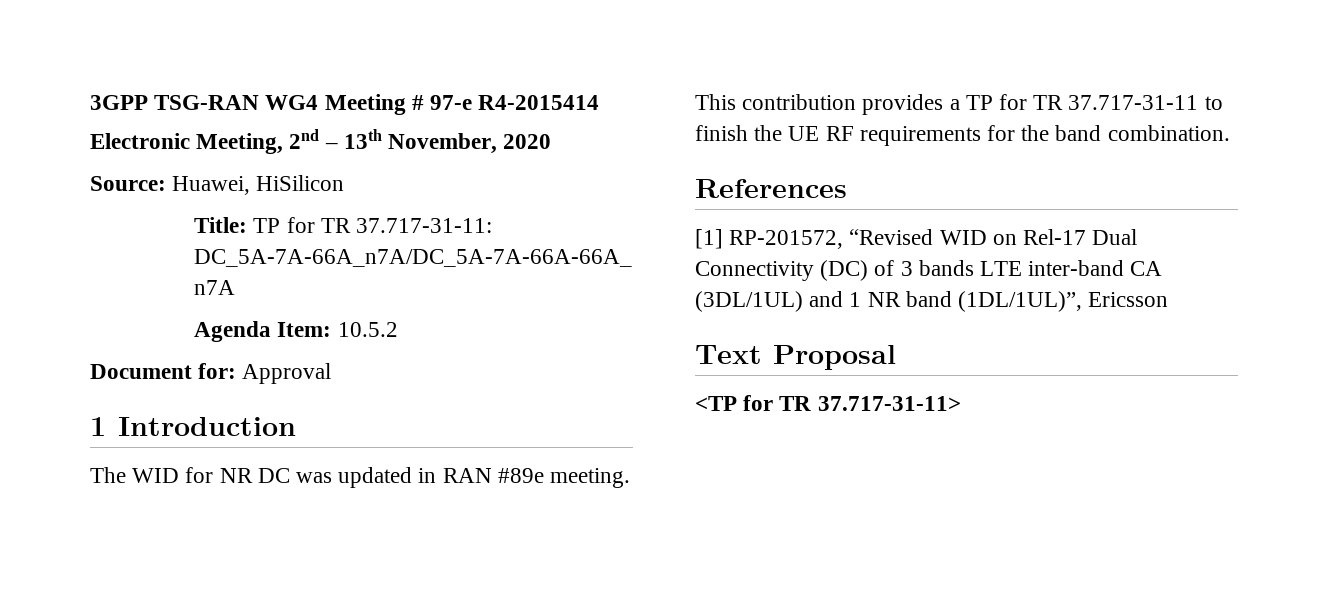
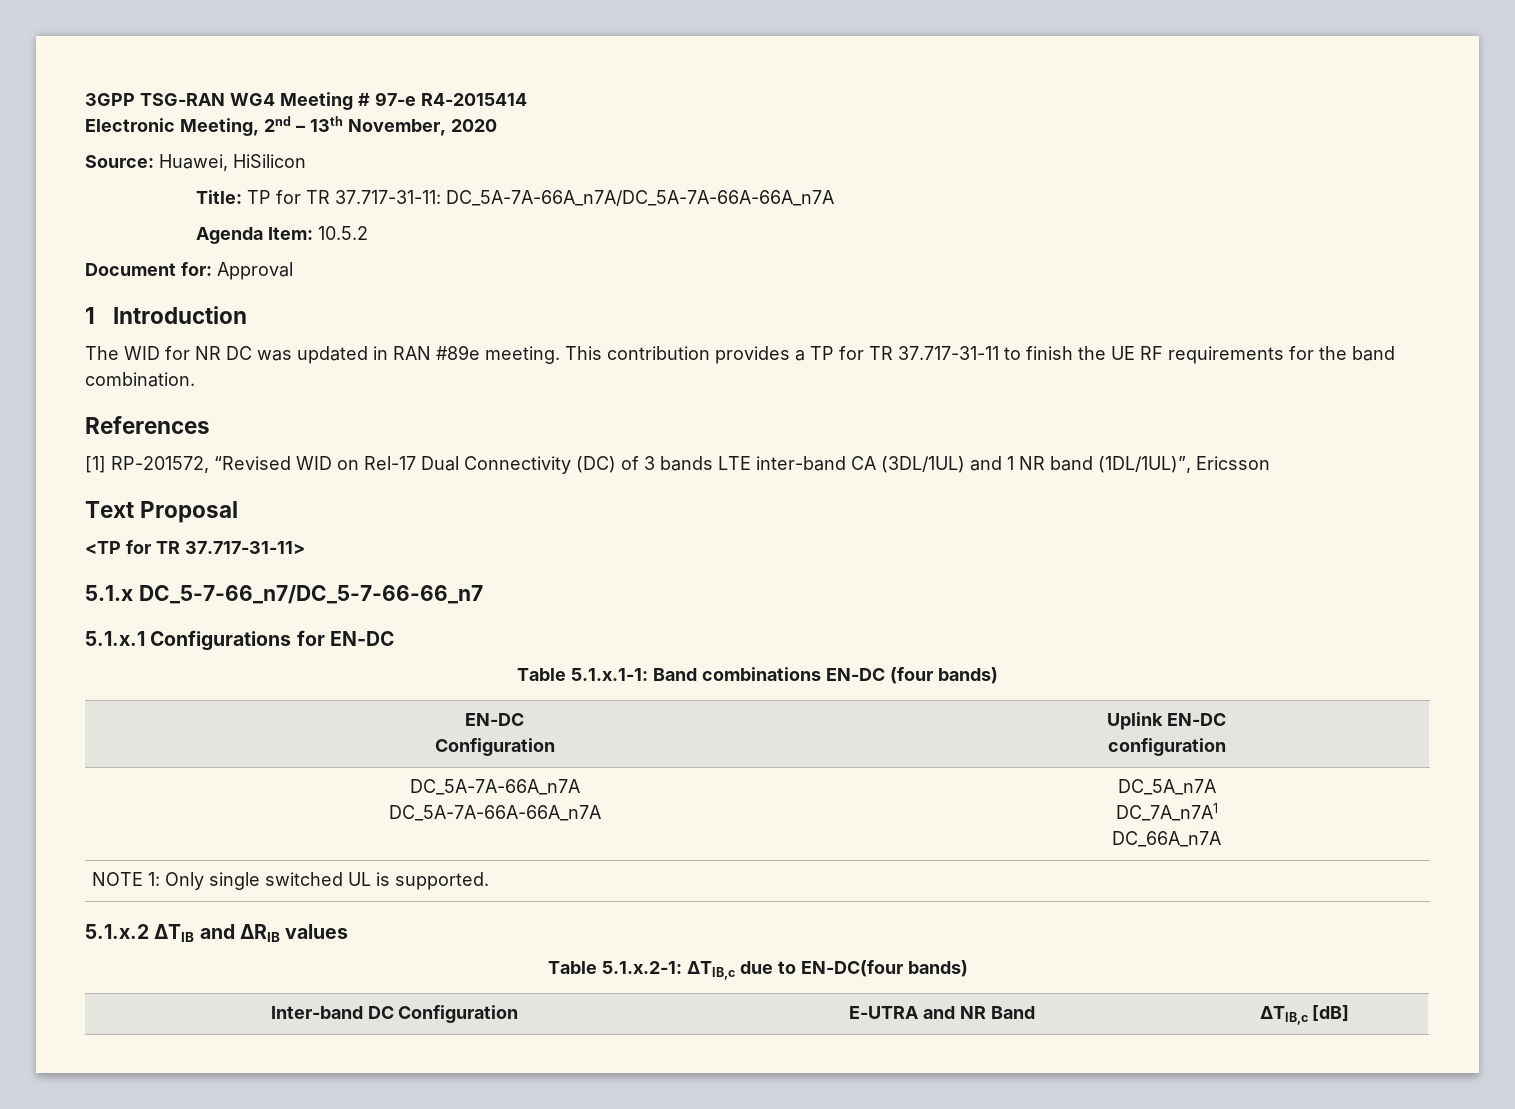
(961, 403) none -> [85,585,483,604] [85,630,394,651] [517,667,998,684] [465,713,524,726] [434,738,555,756] [1107,712,1226,730] [1107,738,1226,756] [409,779,580,795] [388,805,601,821] [1117,779,1216,795] [1115,803,1218,821] [1112,831,1221,847] [92,872,490,890] [85,924,349,942] [547,960,968,980] [270,1005,519,1023] [849,1006,1035,1019] [1259,1005,1350,1025] // 5.1.x DC_5-7-66_n7/DC_5-7-66-66_n7 // 5.1.x.1 Configurations for EN-DC // Table 5.1.x.1-1: Band combinations EN-DC (four bands) // EN-DC // Configuration | Uplink EN-DC // configuration // DC_5A-7A-66A_n7A // DC_5A-7A-66A-66A_n7A | DC_5A_n7A // DC_7A_n7A1 // DC_66A_n7A // NOTE 1: Only single switched UL is supported. // 5.1.x.2 ∆TIB and ∆RIB values // Table 5.1.x.2-1: ΔTIB,c due to EN-DC(four bands) // Inter-band DC Configuration | E-UTRA and NR Band | ΔTIB,c [dB]

